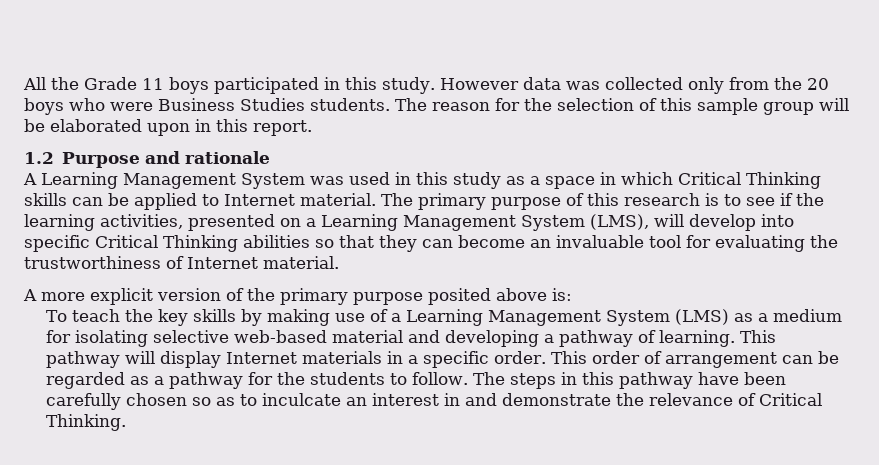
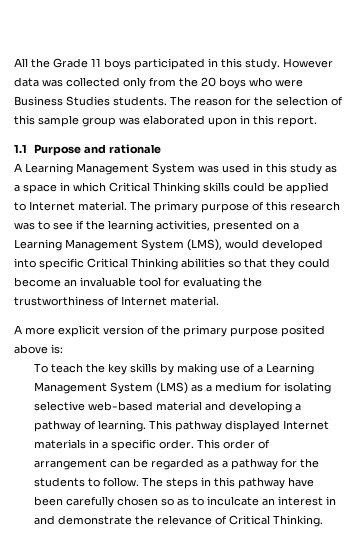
[819,98,849,111] [24,119,45,132] will be -> [119,117,140,125] was
[24,152,54,164] 1.2 -> [14,144,27,153] 1.1
[72,197,103,206] can -> [233,182,265,192] could
[705,193,719,206] is -> [14,222,35,230] was
[654,214,756,231] will develop -> [225,239,323,251] would developed
[422,239,453,248] can -> [298,258,330,268] could
[125,351,222,368] will display -> [224,420,280,432] displayed

